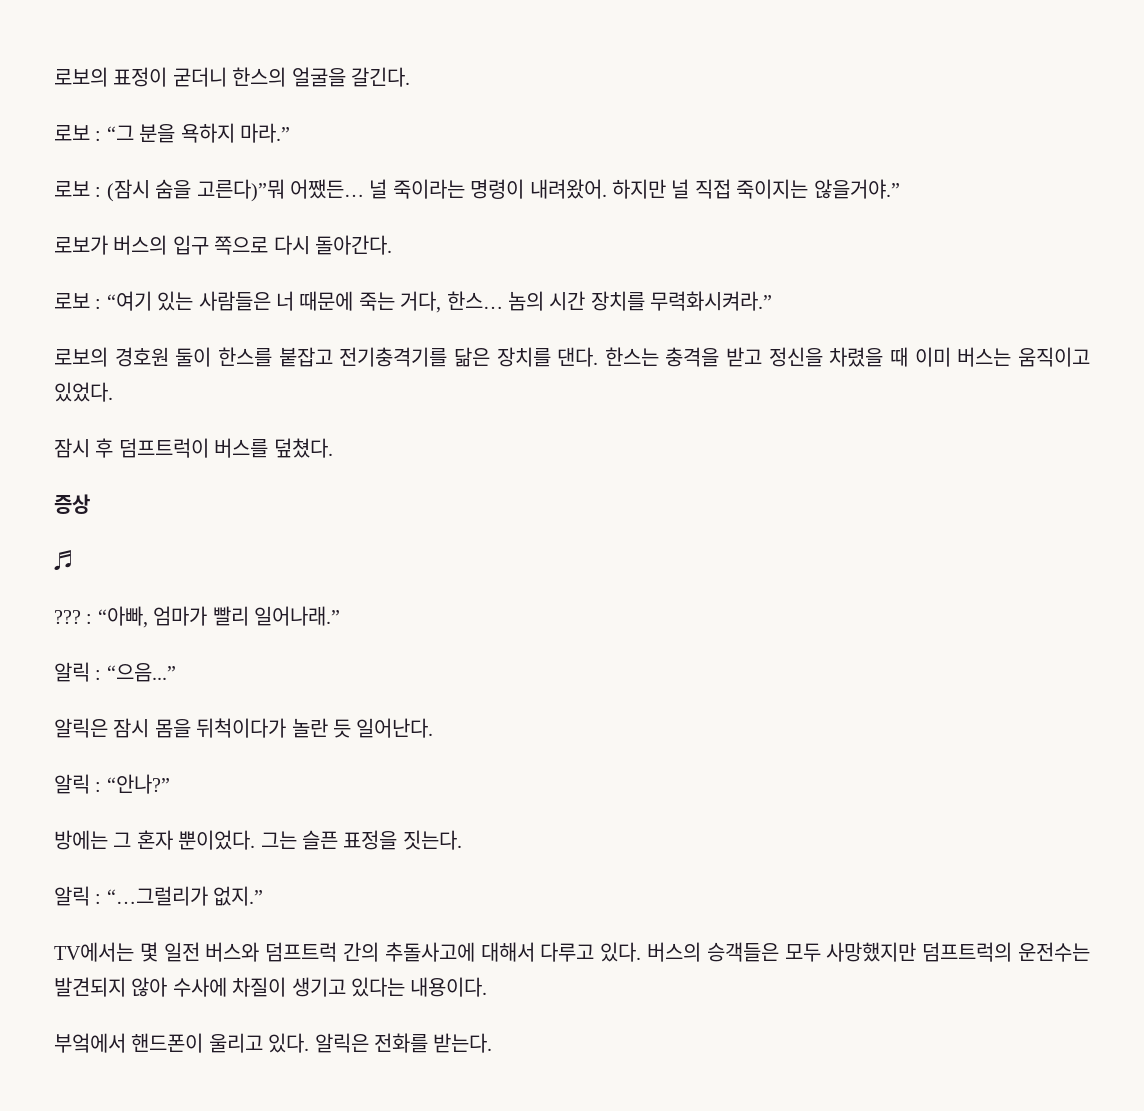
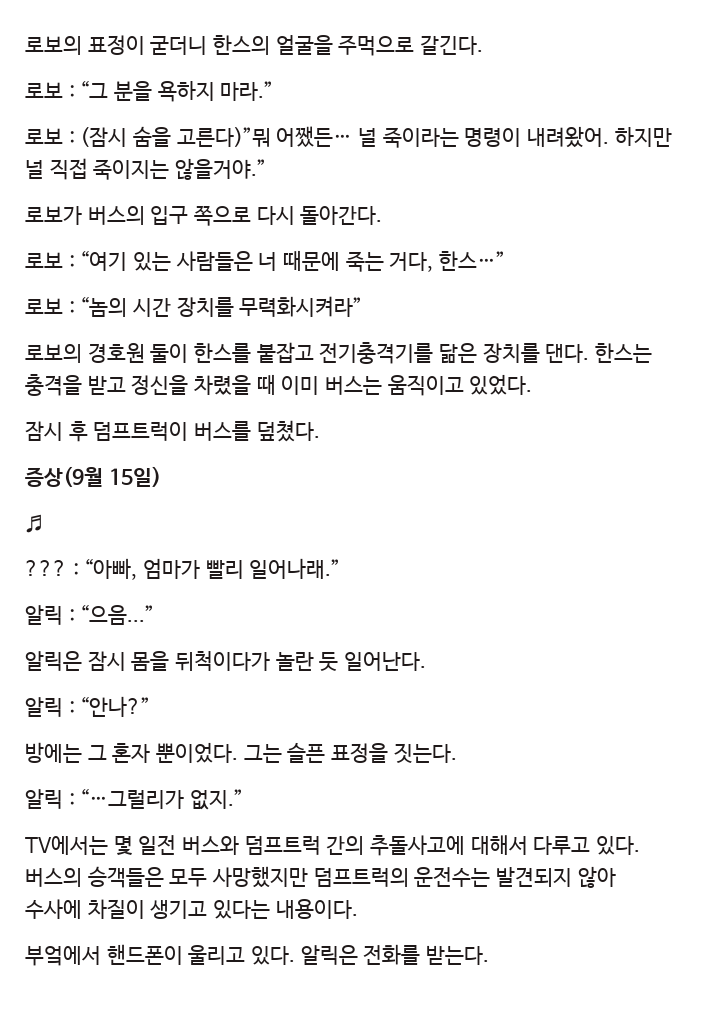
(346, 77) none -> [338,35,415,56] 주먹으로
[446,291,544,311] 한스… 놈의 -> [439,251,506,271] [25,296,128,317] 한스…” // 로보 : “놈의
[650,291,773,311] 무력화시켜라.” -> [239,296,363,317] 무력화시켜라”
[54,494,90,514] 증상 -> [25,466,161,487] 증상(9월 15일)

